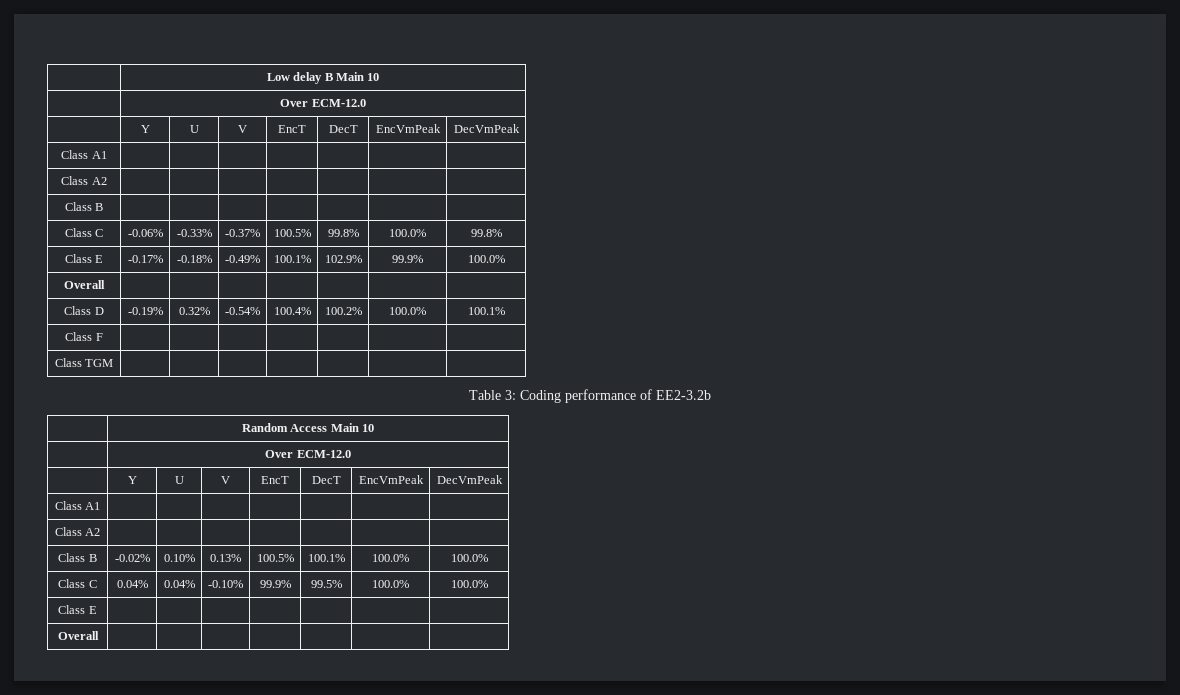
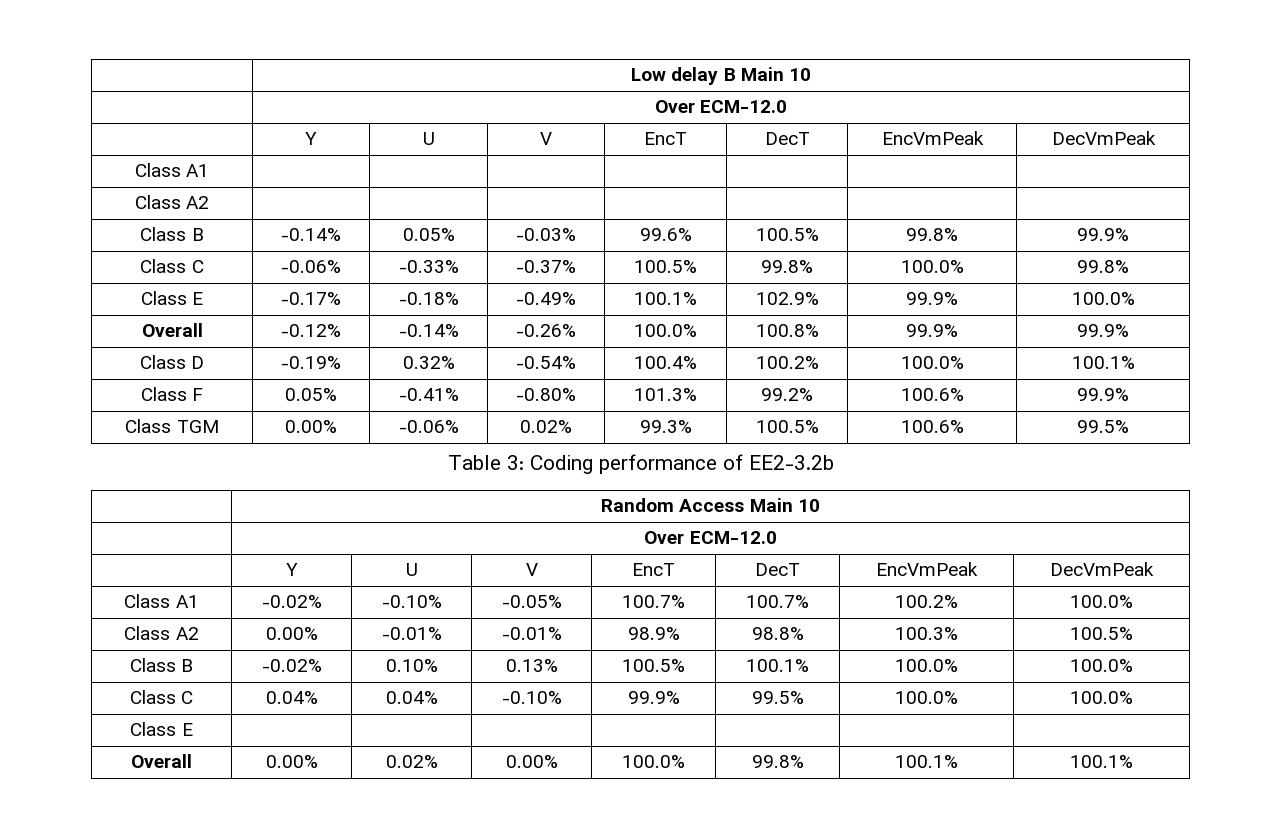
(104, 207) | | | | | | -> [281,228,341,241] [402,228,455,241] [516,228,576,241] [639,228,692,241] [755,228,819,241] [906,228,958,241] [1077,228,1129,241] -0.14% | 0.05% | -0.03% | 99.6% | 100.5% | 99.8% | 99.9%
(105, 284) | | | | | | -> [281,324,341,337] [398,324,459,337] [516,324,576,337] [634,324,697,337] [755,324,819,337] [906,324,958,337] [1077,324,1129,337] -0.12% | -0.14% | -0.26% | 100.0% | 100.8% | 99.9% | 99.9%
[54,358,114,367] | | | | | | // Class TGM | | | | | | | -> [285,388,337,401] [398,388,459,401] [516,388,576,401] [634,388,697,401] [761,388,813,401] [900,388,964,401] [1077,388,1129,401] [125,419,219,433] [285,420,337,433] [398,420,459,433] [520,420,572,433] [639,420,692,433] [755,420,819,433] [900,420,964,433] [1077,420,1129,433] 0.05% | -0.41% | -0.80% | 101.3% | 99.2% | 100.6% | 99.9% // Class TGM | 0.00% | -0.06% | 0.02% | 99.3% | 100.5% | 100.6% | 99.5%
[54,527,101,536] | | | | | | // Class A2 | | | | | | | -> [261,595,322,608] [381,595,442,608] [501,595,562,608] [622,595,685,608] [746,595,809,608] [895,595,958,608] [1070,595,1133,608] [124,626,199,640] [265,627,318,640] [381,627,442,640] [501,627,562,640] [627,627,680,640] [751,627,804,640] [895,627,958,640] [1070,627,1133,640] -0.02% | -0.10% | -0.05% | 100.7% | 100.7% | 100.2% | 100.0% // Class A2 | 0.00% | -0.01% | -0.01% | 98.9% | 98.8% | 100.3% | 100.5%
(99, 635) | | | | | | -> [265,755,318,768] [385,755,438,768] [505,755,558,768] [622,755,685,768] [751,755,804,768] [895,755,958,768] [1070,755,1133,768] 0.00% | 0.02% | 0.00% | 100.0% | 99.8% | 100.1% | 100.1%

